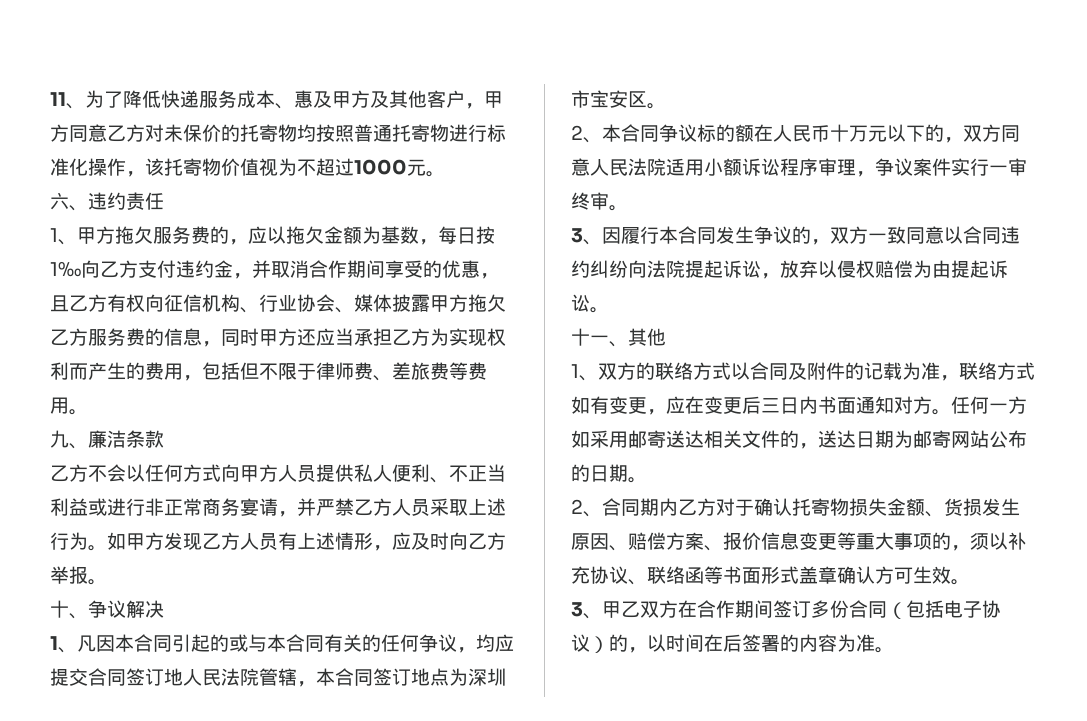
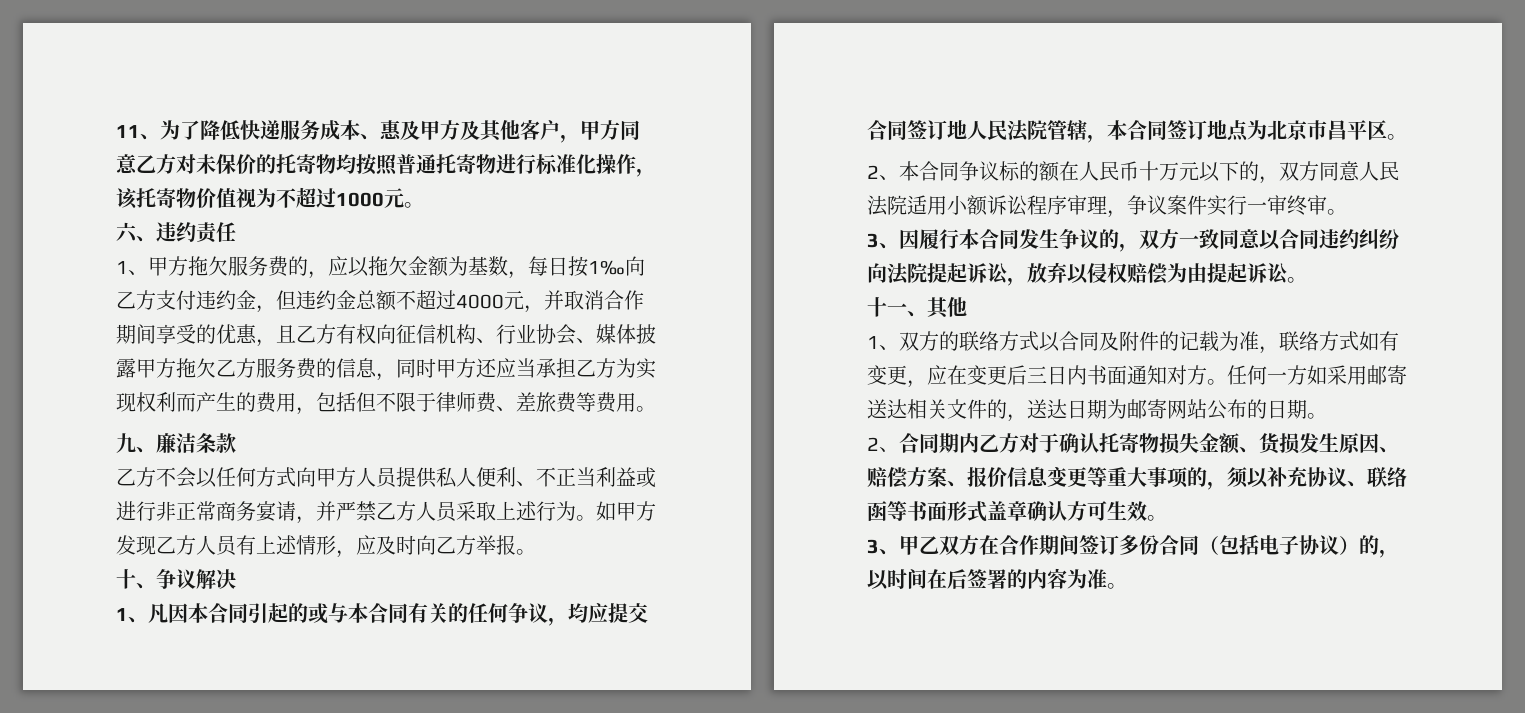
(252, 276) none -> [276,290,544,313] 但违约金总额不超过4000元，
[468,668,506,686] [571,90,628,108] 深圳市宝安 -> [1267,120,1367,140] 北京市昌平

